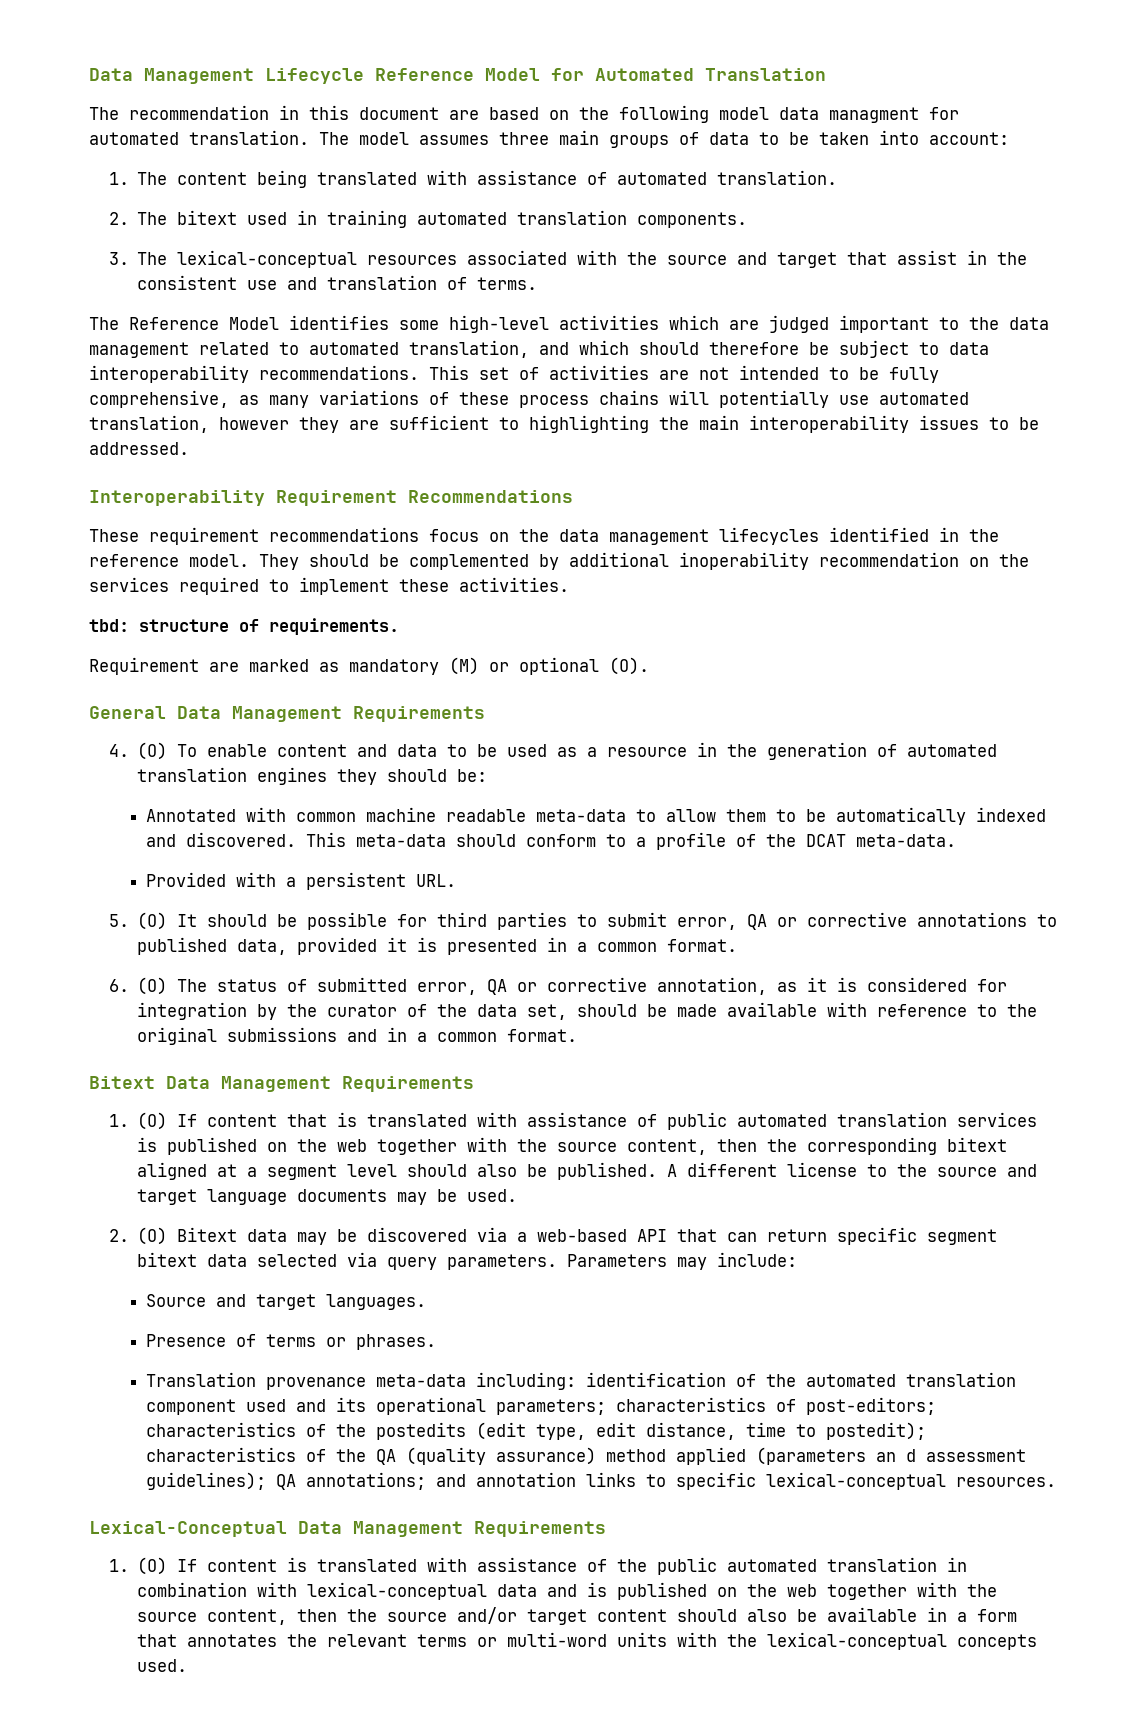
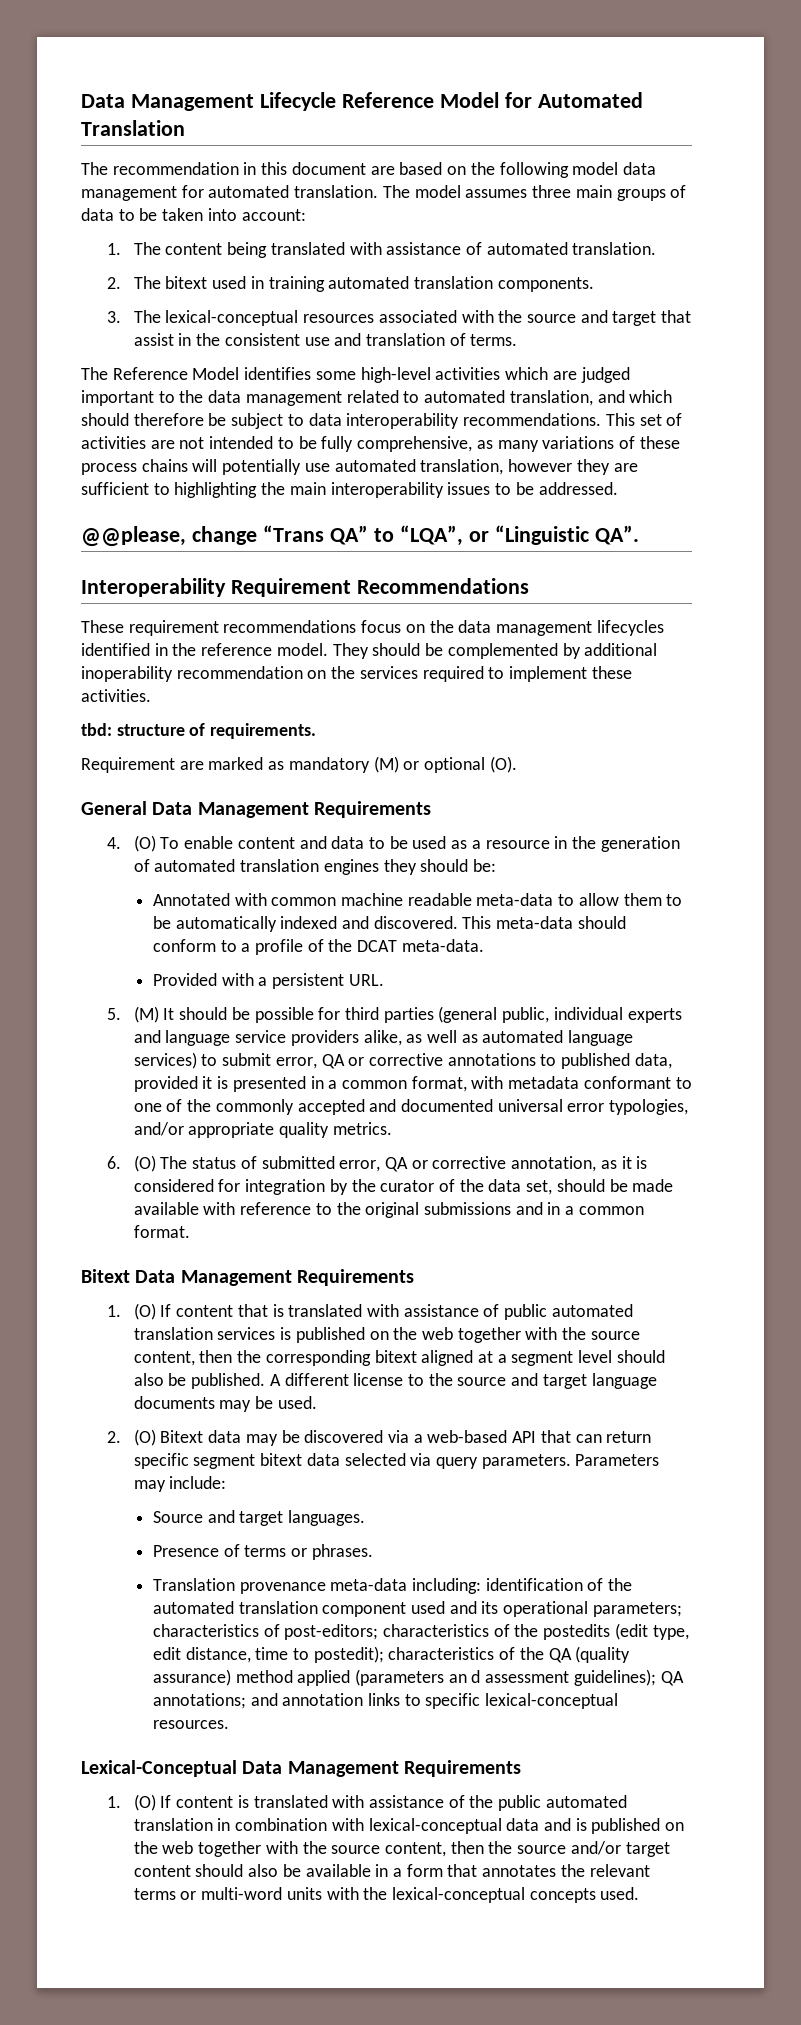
[829,107,919,123] managment -> [81,186,177,201] management
(189, 448) none -> [81,525,639,547] // @@please, change “Trans QA” to “LQA”, or “Linguistic QA”.
[136,912,167,930] (O) -> [133,1006,159,1023] (M)
(567, 921) none -> [438,1006,682,1023] [133,1030,634,1046] [133,1052,197,1069] (general public, individual experts and language service providers alike, as well as automated language services)
[666,939,737,952] format. -> [411,1076,692,1092] [133,1099,689,1115] [133,1122,392,1138] format, with metadata conformant to one of the commonly accepted and documented universal error typologies, and/or appropriate quality metrics.

